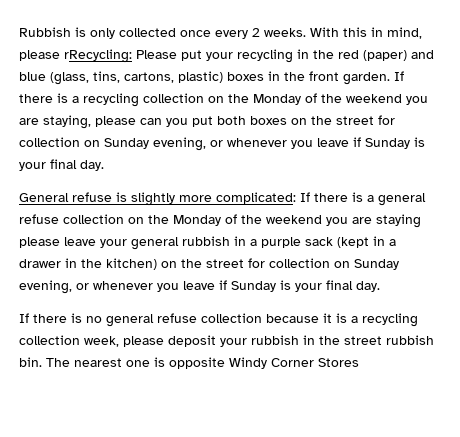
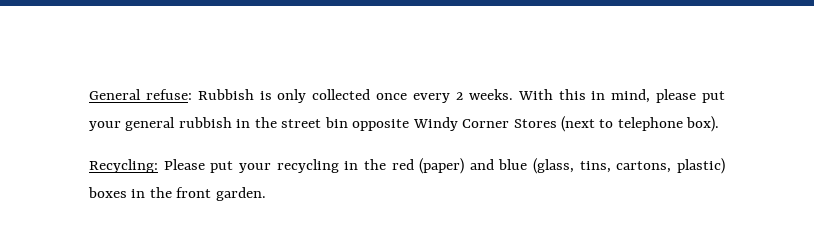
(19, 32) none -> [89,89,192,100] General refuse:
[64,49,132,63] rRecycling: -> [702,91,726,103] [89,116,720,132] [89,159,158,173] put your general rubbish in the street bin opposite Windy Corner Stores (next to telephone box). // Recycling:
[394,71,404,81] [19,93,428,107] [19,115,395,129] [19,137,425,151] [19,159,104,171] [19,192,426,206] [19,214,421,228] [19,236,396,250] [19,258,399,270] [19,280,380,294] [19,313,418,327] [19,335,434,347] [19,357,359,369] If there is a recycling collection on the Monday of the weekend you are staying, please can you put both boxes on the street for collection on Sunday evening, or whenever you leave if Sunday is your final day. // General refuse is slightly more complicated: If there is a general refuse collection on the Monday of the weekend you are staying please leave your general rubbish in a purple sack (kept in a drawer in the kitchen) on the street for collection on Sunday evening, or whenever you leave if Sunday is your final day. // If there is no general refuse collection because it is a recycling collection week, please deposit your rubbish in the street rubbish bin. The nearest one is opposite Windy Corner Stores -> (266, 194) none

